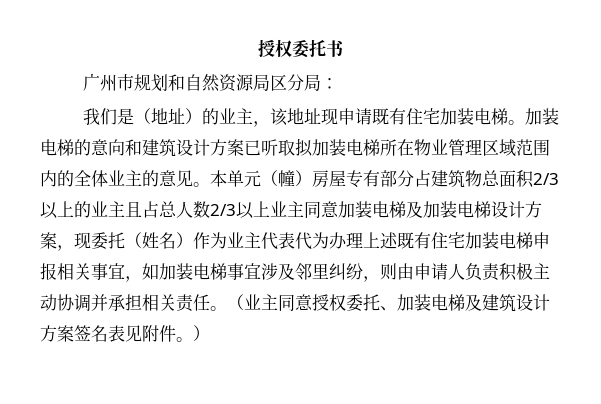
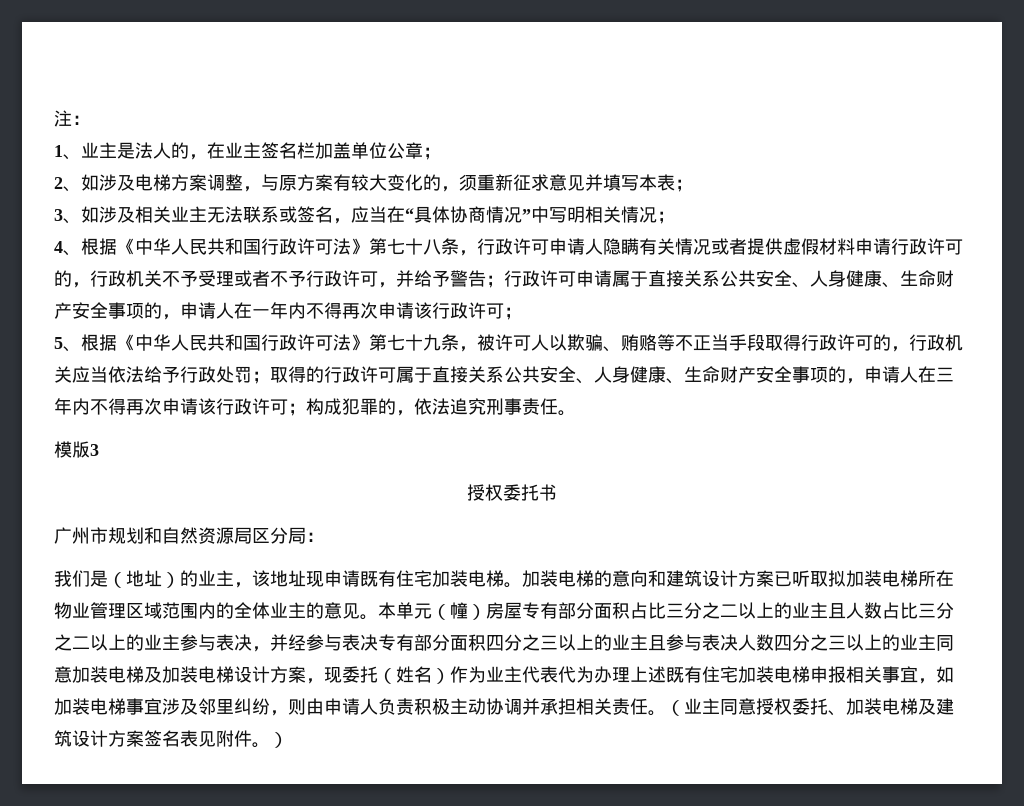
(258, 48) none -> [54,110,90,127] [54,142,441,160] [54,174,693,192] [54,206,675,224] [54,238,963,256] [54,270,954,288] [54,302,522,320] [54,334,963,352] [54,366,954,384] [54,398,576,416] [54,441,99,458] 注： // 1、业主是法人的，在业主签名栏加盖单位公章； // 2、如涉及电梯方案调整，与原方案有较大变化的，须重新征求意见并填写本表； // 3、如涉及相关业主无法联系或签名，应当在“具体协商情况”中写明相关情况； // 4、根据《中华人民共和国行政许可法》第七十八条，行政许可申请人隐瞒有关情况或者提供虚假材料申请行政许可的，行政机关不予受理或者不予行政许可，并给予警告；行政许可申请属于直接关系公共安全、人身健康、生命财产安全事项的，申请人在一年内不得再次申请该行政许可； // 5、根据《中华人民共和国行政许可法》第七十九条，被许可人以欺骗、贿赂等不正当手段取得行政许可的，行政机关应当依法给予行政处罚；取得的行政许可属于直接关系公共安全、人身健康、生命财产安全事项的，申请人在三年内不得再次申请该行政许可；构成犯罪的，依法追究刑事责任。 // 模版3 //
[414,170,559,188] [40,201,270,219] 占建筑物总面积2/3以上的业主且占总人数2/3以上 -> [594,602,954,619] [54,634,900,652] 面积占比三分之二以上的业主且人数占比三分之二以上的业主参与表决，并经参与表决专有部分面积四分之三以上的业主且参与表决人数四分之三以上的

